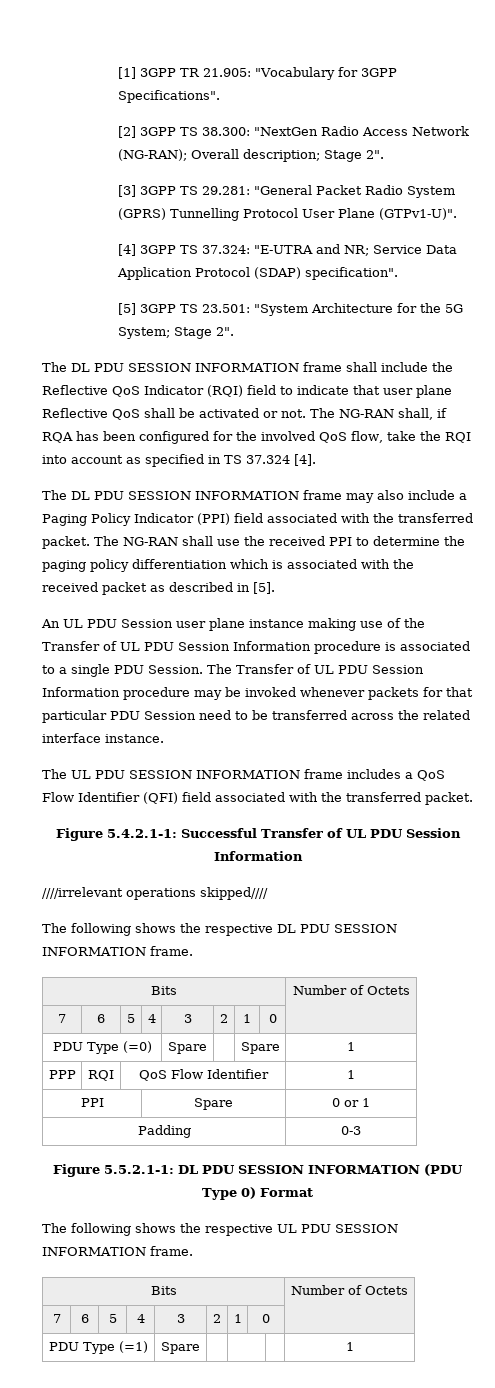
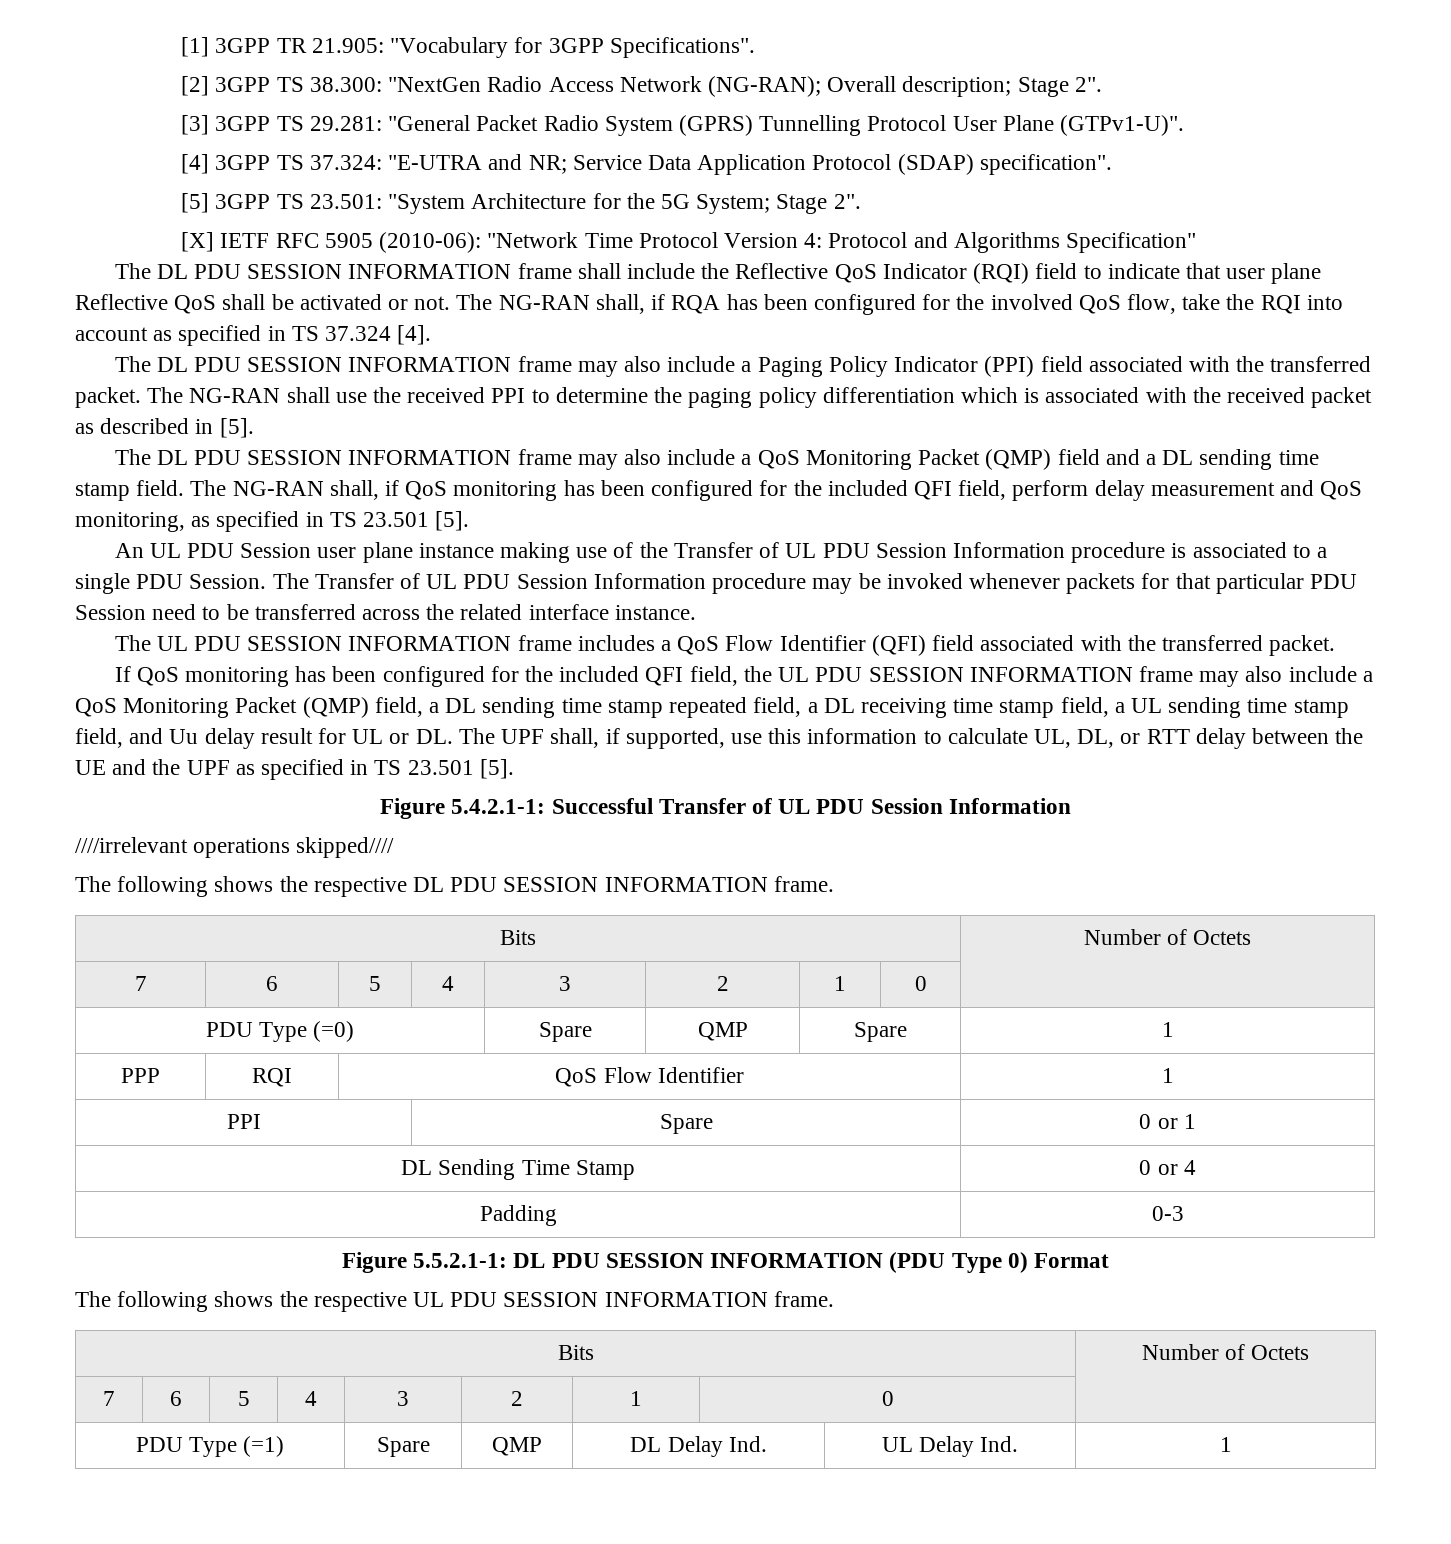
(234, 331) none -> [181,232,1196,253] // [X] IETF RFC 5905 (2010-06): "Network Time Protocol Version 4: Protocol and Algorithms Specification"
(275, 588) none -> [114,449,1319,470] [75,480,1363,501] [75,511,470,532] // The DL PDU SESSION INFORMATION frame may also include a QoS Monitoring Packet (QMP) field and a DL sending time stamp field. The NG-RAN shall, if QoS monitoring has been configured for the included QFI field, perform delay measurement and QoS monitoring, as specified in TS 23.501 [5].
(473, 798) none -> [114,666,1373,687] [75,697,1349,718] [75,728,1364,749] [75,759,514,780] // If QoS monitoring has been configured for the included QFI field, the UL PDU SESSION INFORMATION frame may also include a QoS Monitoring Packet (QMP) field, a DL sending time stamp repeated field, a DL receiving time stamp field, a UL sending time stamp field, and Uu delay result for UL or DL. The UPF shall, if supported, use this information to calculate UL, DL, or RTT delay between the UE and the UPF as specified in TS 23.501 [5].
(207, 1048) none -> [697,1022,748,1041] QMP
(371, 1102) none -> [401,1159,635,1180] [1139,1160,1196,1175] // DL Sending Time Stamp | 0 or 4
(200, 1348) | | -> [492,1437,542,1456] [630,1436,767,1457] [881,1436,1019,1457] QMP | DL Delay Ind. | UL Delay Ind.

